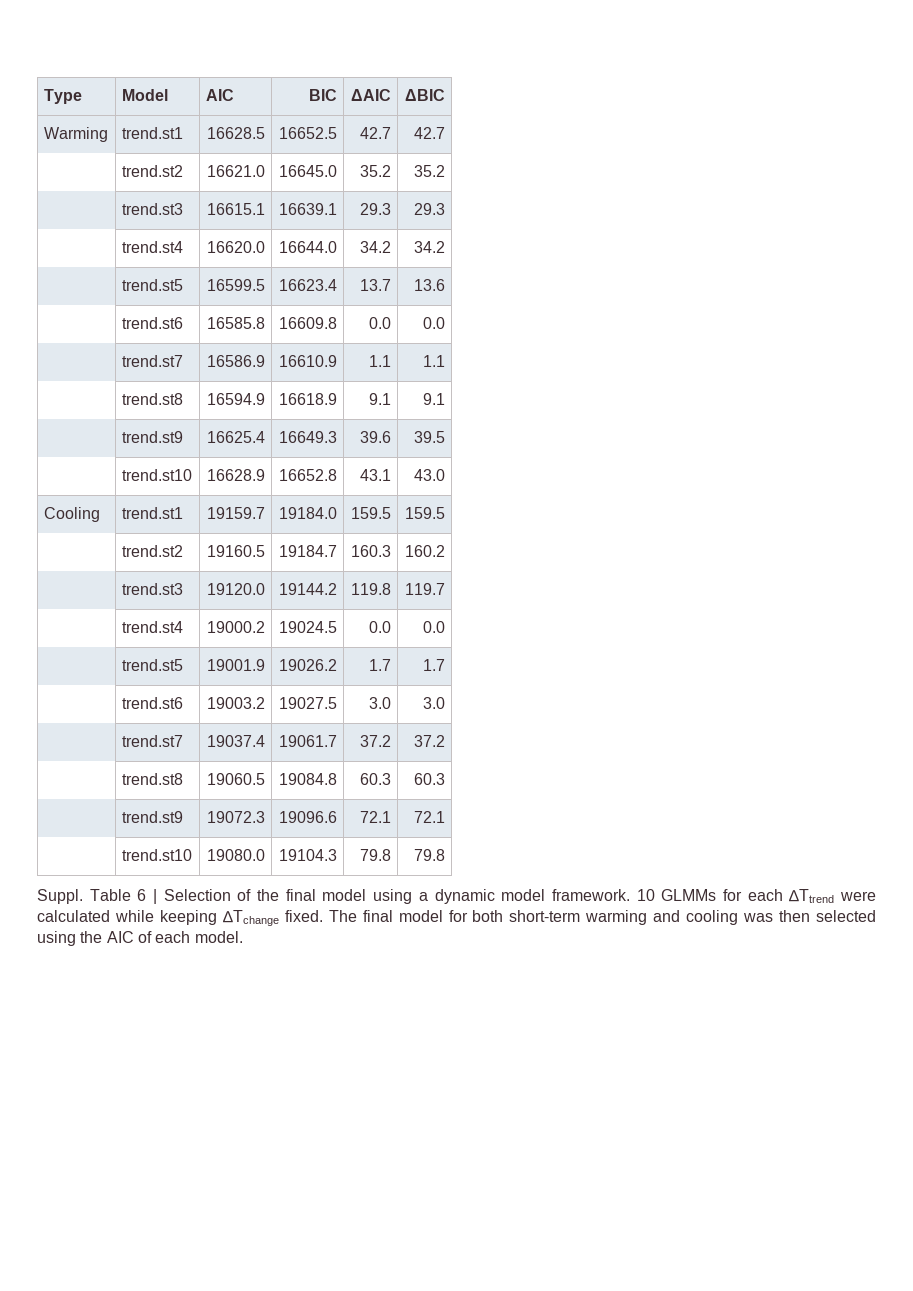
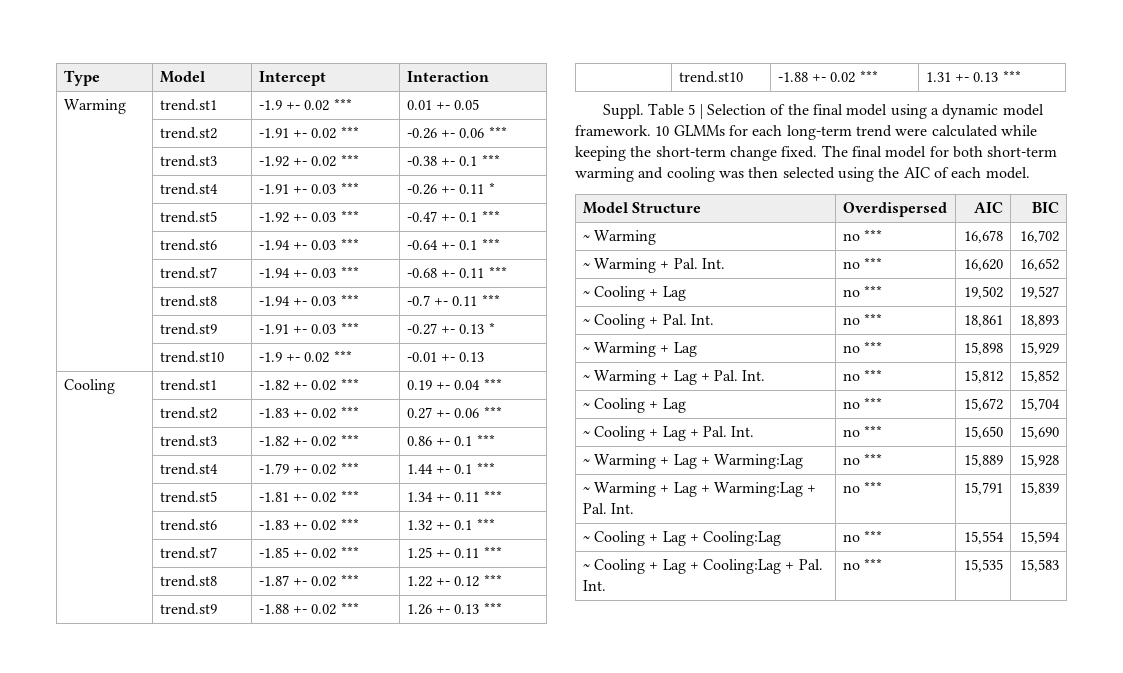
[205,89,234,101] [309,89,338,101] [351,89,392,101] [405,89,446,101] [43,127,108,142] [121,127,183,139] [207,127,266,139] [279,127,338,139] [360,127,392,139] [414,127,446,139] [121,165,183,177] [207,165,266,177] [279,165,338,177] [360,165,392,177] [414,165,446,177] [121,203,183,215] [207,203,266,215] [279,203,338,215] [360,203,392,215] [414,203,446,215] [121,241,183,253] [207,241,266,253] [279,241,338,253] [360,241,392,253] [414,241,446,253] [121,279,183,291] [207,279,266,291] [279,279,338,291] [360,279,392,291] [414,279,446,291] [121,317,183,329] [207,317,266,329] [279,317,338,329] [369,317,392,329] [423,317,446,329] [121,355,183,367] [207,355,266,367] [279,355,338,367] [369,355,392,367] [423,355,446,367] [121,393,183,405] [207,393,266,405] [279,393,338,405] [369,393,392,405] [423,393,446,405] [121,431,183,443] [207,431,266,443] [279,431,338,443] [360,431,392,443] [414,431,446,443] [121,469,192,481] [207,469,266,481] [279,469,338,481] [360,469,392,481] [414,469,446,481] [43,507,100,522] [121,507,183,519] [207,507,266,519] [279,507,338,519] [351,507,392,519] [405,507,446,519] [121,545,183,557] [207,545,266,557] [279,545,338,557] [351,545,392,557] [405,545,446,557] [121,583,183,595] [207,583,266,595] [279,583,338,595] [351,583,392,595] [405,583,446,595] [121,621,183,633] [207,621,266,633] [279,621,338,633] [369,621,392,633] [423,621,446,633] [121,659,183,671] [207,659,266,671] [279,659,338,671] [369,659,392,671] [423,659,446,671] [121,697,183,709] [207,697,266,709] [279,697,338,709] [369,697,392,709] [423,697,446,709] [121,735,183,747] [207,735,266,747] [279,735,338,747] [360,735,392,747] [414,735,446,747] [121,773,183,785] [207,773,266,785] [279,773,338,785] [360,773,392,785] [414,773,446,785] [121,811,183,823] [207,811,266,823] [279,811,338,823] [360,811,392,823] [414,811,446,823] [121,849,192,861] [207,849,266,861] [279,849,338,861] [360,849,392,861] [414,849,446,861] AIC | BIC | ΔAIC | ΔBIC // Warming | trend.st1 | 16628.5 | 16652.5 | 42.7 | 42.7 // | trend.st2 | 16621.0 | 16645.0 | 35.2 | 35.2 // | trend.st3 | 16615.1 | 16639.1 | 29.3 | 29.3 // | trend.st4 | 16620.0 | 16644.0 | 34.2 | 34.2 // | trend.st5 | 16599.5 | 16623.4 | 13.7 | 13.6 // | trend.st6 | 16585.8 | 16609.8 | 0.0 | 0.0 // | trend.st7 | 16586.9 | 16610.9 | 1.1 | 1.1 // | trend.st8 | 16594.9 | 16618.9 | 9.1 | 9.1 // | trend.st9 | 16625.4 | 16649.3 | 39.6 | 39.5 // | trend.st10 | 16628.9 | 16652.8 | 43.1 | 43.0 // Cooling | trend.st1 | 19159.7 | 19184.0 | 159.5 | 159.5 // | trend.st2 | 19160.5 | 19184.7 | 160.3 | 160.2 // | trend.st3 | 19120.0 | 19144.2 | 119.8 | 119.7 // | trend.st4 | 19000.2 | 19024.5 | 0.0 | 0.0 // | trend.st5 | 19001.9 | 19026.2 | 1.7 | 1.7 // | trend.st6 | 19003.2 | 19027.5 | 3.0 | 3.0 // | trend.st7 | 19037.4 | 19061.7 | 37.2 | 37.2 // | trend.st8 | 19060.5 | 19084.8 | 60.3 | 60.3 // | trend.st9 | 19072.3 | 19096.6 | 72.1 | 72.1 // | trend.st10 | 19080.0 | 19104.3 | 79.8 | 79.8 -> [258,71,326,86] [406,71,489,82] [63,99,126,114] [159,99,217,111] [258,98,352,111] [406,99,480,110] [159,127,217,139] [258,126,359,139] [406,126,507,139] [159,155,217,167] [258,154,359,167] [406,154,500,166] [159,183,218,195] [258,182,359,194] [406,182,495,195] [159,211,217,223] [258,210,359,223] [406,210,500,222] [159,239,217,251] [258,238,359,250] [406,238,500,250] [159,267,217,279] [258,266,359,278] [406,266,507,278] [159,295,217,307] [258,294,359,306] [406,294,500,306] [159,323,217,335] [258,322,359,334] [406,322,495,335] [159,351,224,363] [258,350,352,363] [406,352,485,362] [63,379,115,394] [159,379,217,391] [258,378,359,391] [406,378,502,390] [159,407,217,419] [258,406,359,419] [406,406,502,419] [159,435,217,447] [258,434,359,447] [406,434,495,446] [159,463,218,475] [258,462,359,475] [406,462,495,474] [159,491,217,503] [258,490,359,503] [406,490,502,502] [159,519,217,531] [258,518,359,531] [406,518,495,531] [159,547,217,559] [258,546,359,559] [406,546,502,559] [159,575,217,587] [258,574,359,587] [406,574,502,587] [159,603,217,615] [258,602,359,615] [406,602,502,615] [678,71,743,83] [777,70,878,83] [925,70,1021,82] Intercept | Interaction // Warming | trend.st1 | -1.9 +- 0.02 *** | 0.01 +- 0.05 // | trend.st2 | -1.91 +- 0.02 *** | -0.26 +- 0.06 *** // | trend.st3 | -1.92 +- 0.02 *** | -0.38 +- 0.1 *** // | trend.st4 | -1.91 +- 0.03 *** | -0.26 +- 0.11 * // | trend.st5 | -1.92 +- 0.03 *** | -0.47 +- 0.1 *** // | trend.st6 | -1.94 +- 0.03 *** | -0.64 +- 0.1 *** // | trend.st7 | -1.94 +- 0.03 *** | -0.68 +- 0.11 *** // | trend.st8 | -1.94 +- 0.03 *** | -0.7 +- 0.11 *** // | trend.st9 | -1.91 +- 0.03 *** | -0.27 +- 0.13 * // | trend.st10 | -1.9 +- 0.02 *** | -0.01 +- 0.13 // Cooling | trend.st1 | -1.82 +- 0.02 *** | 0.19 +- 0.04 *** // | trend.st2 | -1.83 +- 0.02 *** | 0.27 +- 0.06 *** // | trend.st3 | -1.82 +- 0.02 *** | 0.86 +- 0.1 *** // | trend.st4 | -1.79 +- 0.02 *** | 1.44 +- 0.1 *** // | trend.st5 | -1.81 +- 0.02 *** | 1.34 +- 0.11 *** // | trend.st6 | -1.83 +- 0.02 *** | 1.32 +- 0.1 *** // | trend.st7 | -1.85 +- 0.02 *** | 1.25 +- 0.11 *** // | trend.st8 | -1.87 +- 0.02 *** | 1.22 +- 0.12 *** // | trend.st9 | -1.88 +- 0.02 *** | 1.26 +- 0.13 *** // | trend.st10 | -1.88 +- 0.02 *** | 1.31 +- 0.13 ***
[137,889,147,901] 6 -> [688,104,696,115] 5
[789,889,835,903] ∆Ttrend -> [786,125,892,140] long-term trend
[222,910,279,926] ∆Tchange -> [630,146,777,161] the short-term change
(243, 937) none -> [582,202,701,214] [842,202,947,217] [974,202,1004,213] [1032,202,1060,213] [582,230,656,245] [842,229,882,241] [964,230,1004,243] [1020,230,1060,243] [582,258,725,273] [842,257,882,269] [964,259,1004,271] [1020,258,1060,271] [582,286,686,301] [842,285,882,297] [964,286,1004,299] [1020,286,1060,299] [582,314,714,329] [842,313,882,325] [964,315,1004,327] [1020,315,1060,327] [582,342,697,357] [842,341,882,353] [964,342,1004,355] [1020,342,1060,355] [582,370,766,385] [842,369,882,381] [964,370,1004,383] [1020,370,1060,383] [582,398,686,413] [842,397,882,409] [964,398,1004,411] [1020,398,1061,411] [582,426,755,441] [842,425,882,437] [964,426,1004,439] [1020,426,1060,439] [582,454,804,469] [842,453,882,465] [964,454,1004,467] [1020,454,1060,467] [582,482,817,497] [582,503,634,514] [842,481,882,493] [964,482,1004,495] [1020,482,1060,495] [582,531,782,546] [842,530,882,542] [964,531,1005,544] [1020,531,1061,544] [582,559,823,574] [582,580,606,591] [842,558,882,570] [964,559,1004,572] [1020,559,1060,572] // Model Structure | Overdispersed | AIC | BIC // ~ Warming | no *** | 16,678 | 16,702 // ~ Warming + Pal. Int. | no *** | 16,620 | 16,652 // ~ Cooling + Lag | no *** | 19,502 | 19,527 // ~ Cooling + Pal. Int. | no *** | 18,861 | 18,893 // ~ Warming + Lag | no *** | 15,898 | 15,929 // ~ Warming + Lag + Pal. Int. | no *** | 15,812 | 15,852 // ~ Cooling + Lag | no *** | 15,672 | 15,704 // ~ Cooling + Lag + Pal. Int. | no *** | 15,650 | 15,690 // ~ Warming + Lag + Warming:Lag | no *** | 15,889 | 15,928 // ~ Warming + Lag + Warming:Lag + Pal. Int. | no *** | 15,791 | 15,839 // ~ Cooling + Lag + Cooling:Lag | no *** | 15,554 | 15,594 // ~ Cooling + Lag + Cooling:Lag + Pal. Int. | no *** | 15,535 | 15,583

